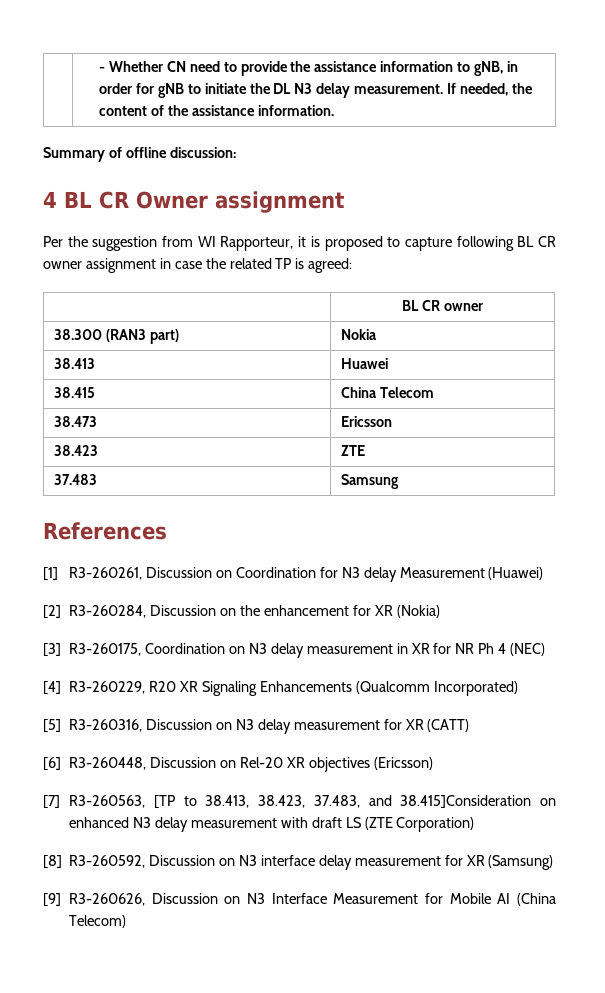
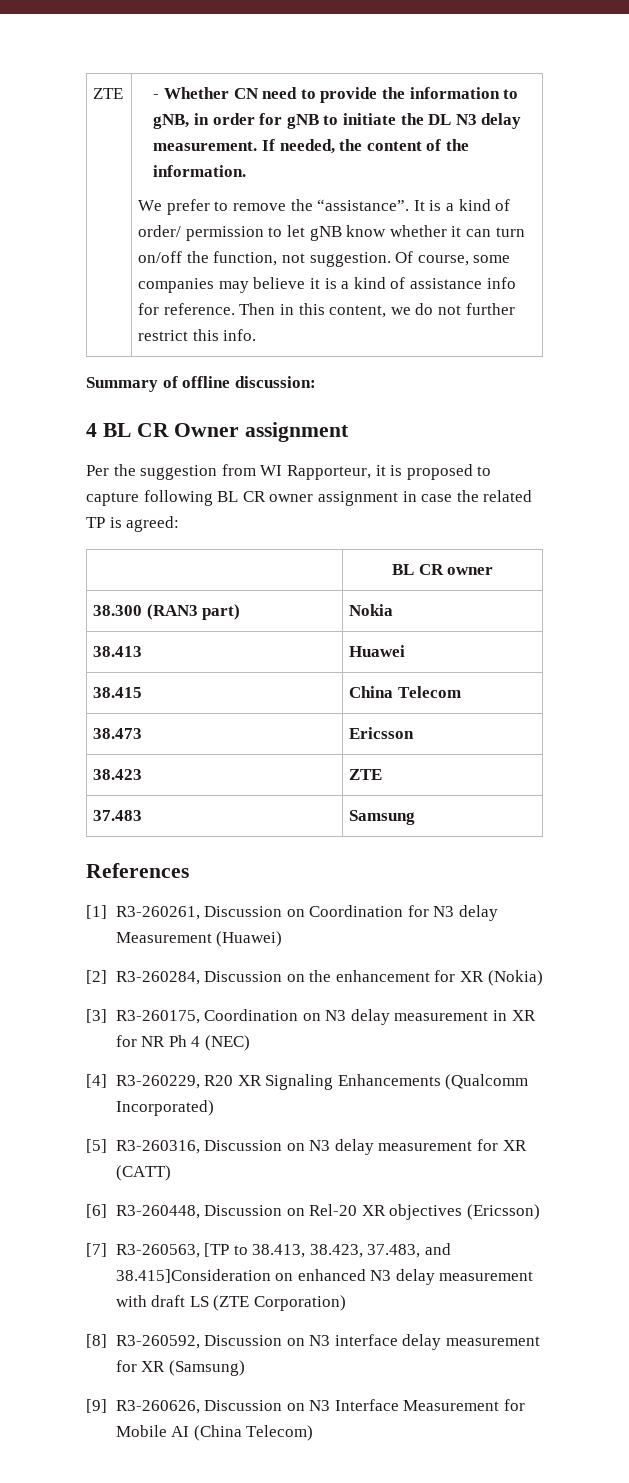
(98, 69) none -> [93,88,124,99] ZTE
[314,61,378,72] assistance -> (406, 93) none
[191,105,334,116] assistance information. -> [153,165,247,177] [138,199,511,215] [138,225,525,241] [138,251,511,267] [138,277,516,293] [138,303,515,318] [138,329,257,341] information. // We prefer to remove the “assistance”. It is a kind of order/ permission to let gNB know whether it can turn on/off the function, not suggestion. Of course, some companies may believe it is a kind of assistance info for reference. Then in this content, we do not further restrict this info.

